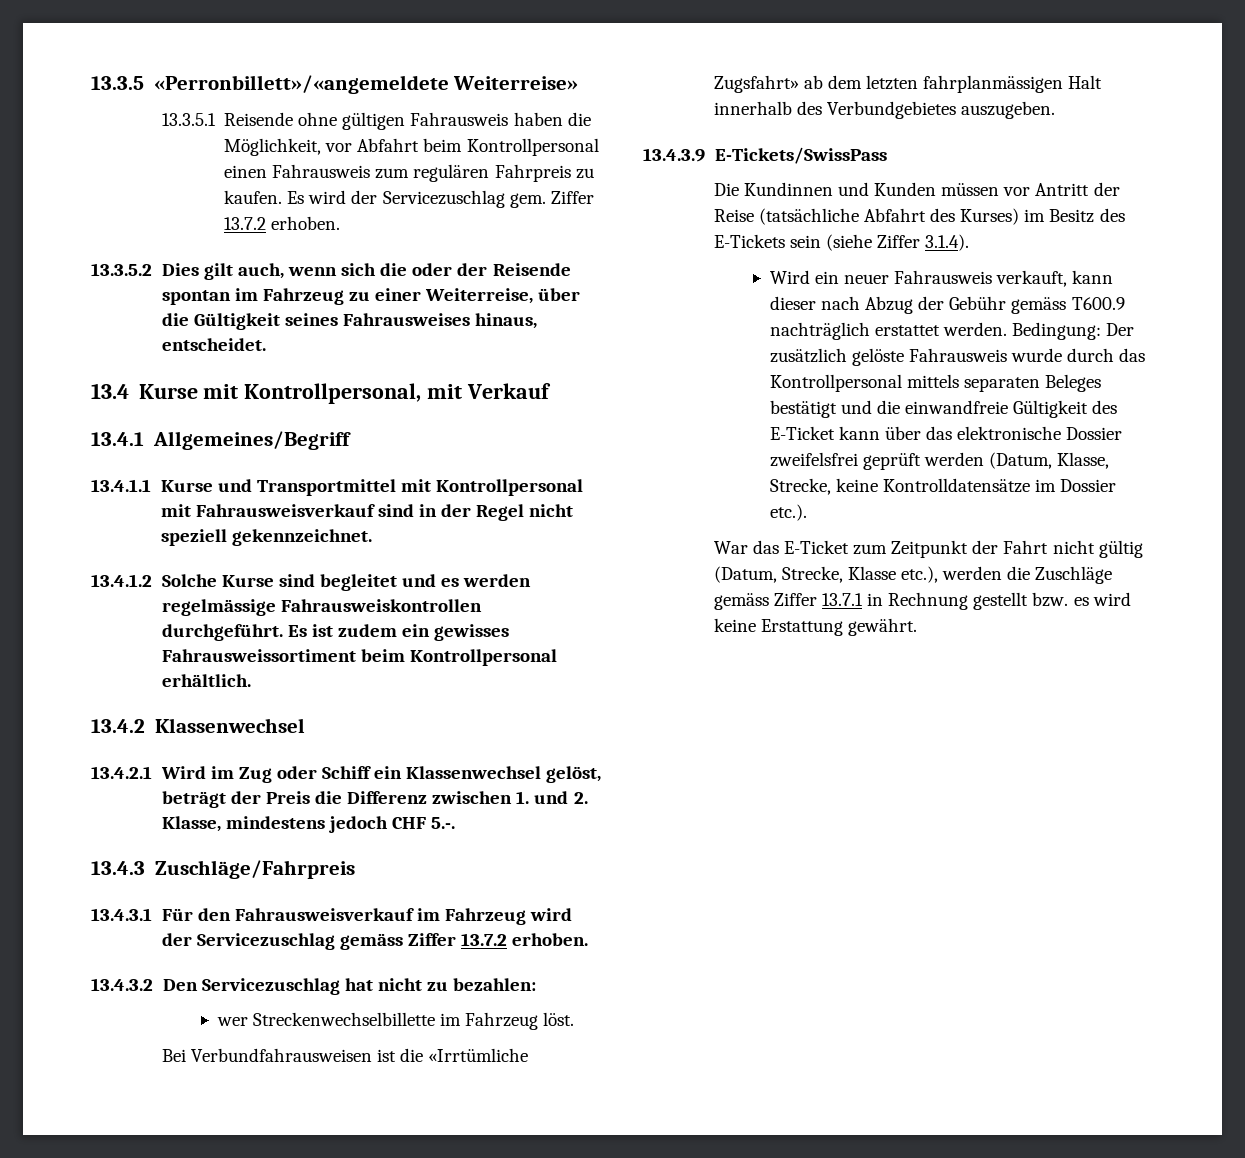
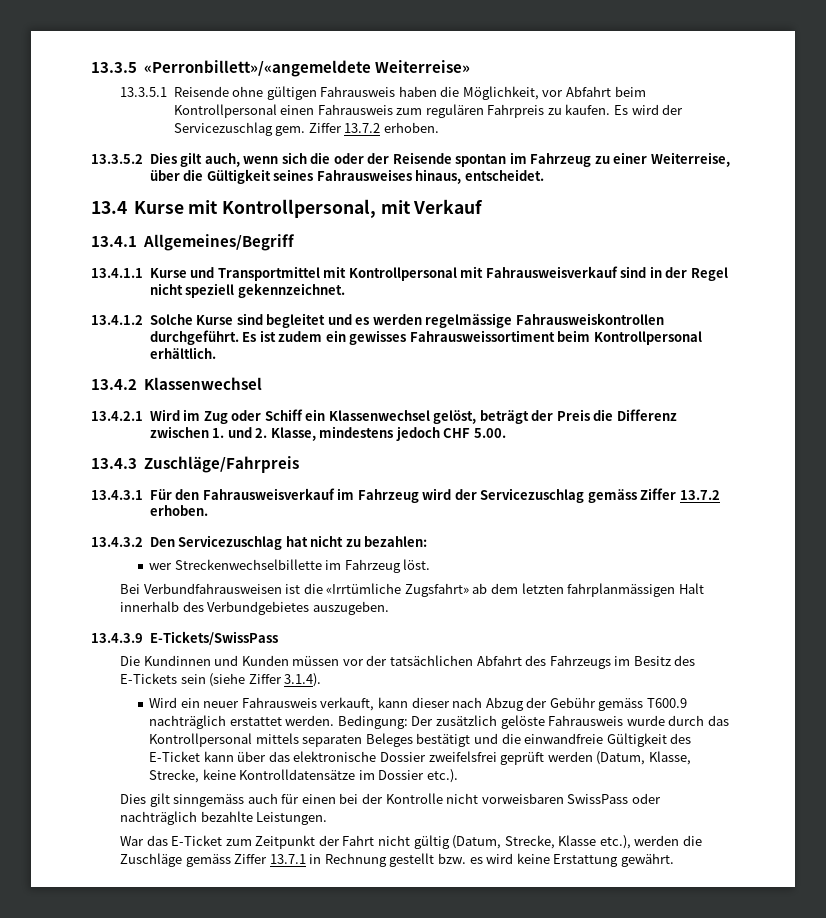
[431,817,456,829] 5.-. -> [473,428,506,438] 5.00.
[1035,182,1120,196] [713,208,859,225] Antritt der Reise (tatsächliche -> [366,655,473,666] der tatsächlichen
[960,208,1020,225] Kurses) -> [549,655,611,669] Fahrzeugs
(807, 512) none -> [120,793,661,807] [120,811,328,825] // Dies gilt sinngemäss auch für einen bei der Kontrolle nicht vorweisbaren SwissPass oder nachträglich bezahlte Leistungen.

